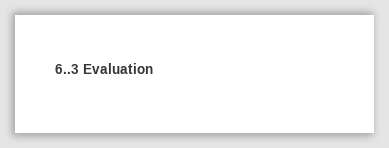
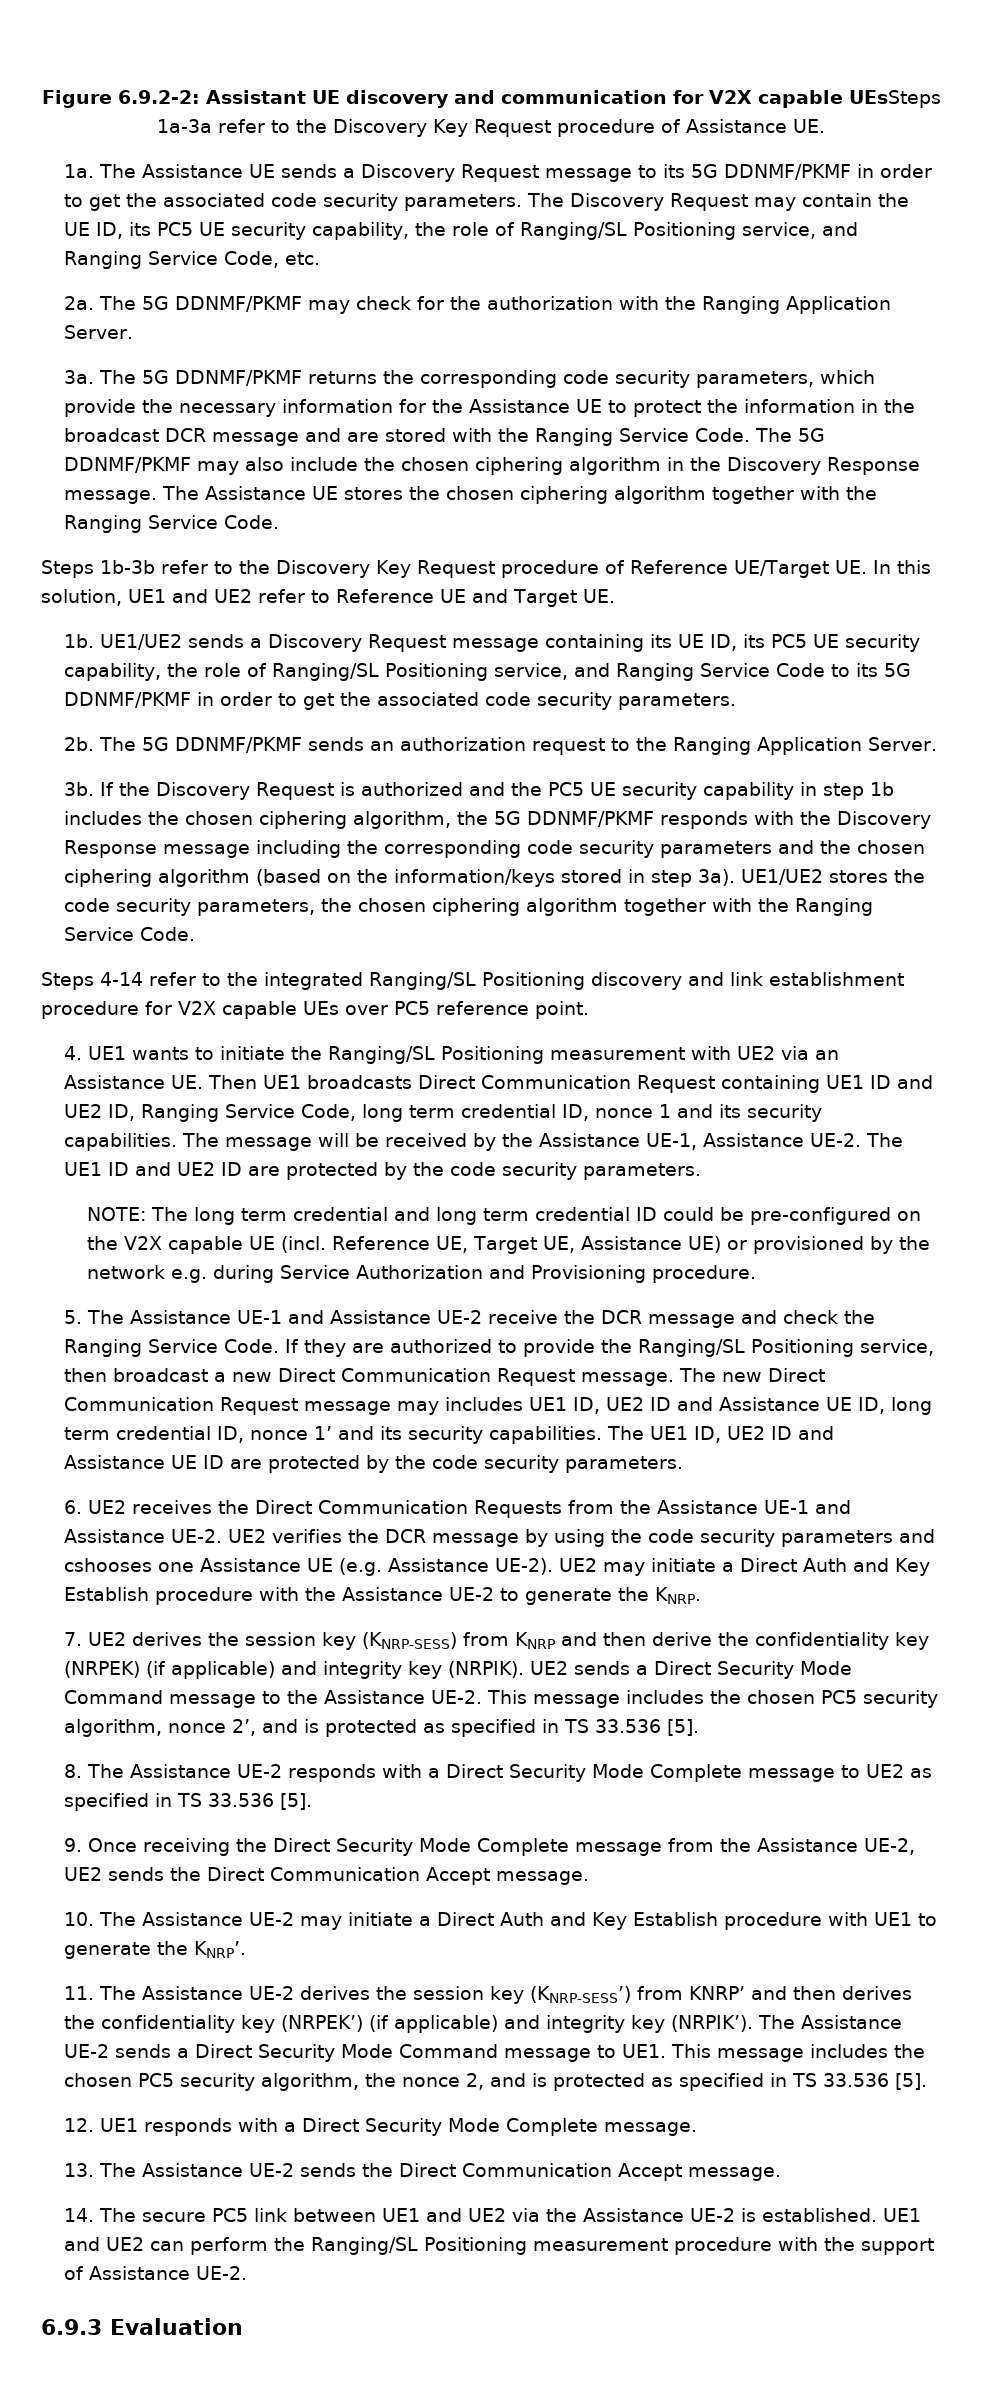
[55,64,79,74] 6..3 -> [41,90,941,108] [156,119,826,137] [64,164,933,182] [64,193,910,211] [64,222,859,240] [64,251,321,269] [64,296,892,314] [64,325,134,339] [64,370,876,388] [64,399,916,417] [64,428,826,446] [64,457,921,475] [64,486,878,504] [64,515,280,533] [41,560,931,578] [41,589,615,607] [64,634,921,652] [64,663,912,681] [64,692,737,710] [64,737,938,755] [64,782,895,800] [64,811,932,829] [64,840,926,858] [64,869,926,887] [64,898,874,916] [64,927,196,941] [41,972,904,990] [41,1001,589,1019] [64,1046,840,1064] [64,1075,934,1093] [64,1104,823,1122] [64,1133,904,1151] [64,1162,702,1180] [87,1207,922,1225] [87,1236,931,1254] [87,1265,757,1283] [64,1310,876,1328] [64,1339,935,1357] [64,1368,826,1386] [64,1397,933,1415] [64,1426,835,1444] [64,1455,684,1473] [64,1500,852,1518] [64,1529,936,1547] [64,1558,931,1576] [64,1587,702,1605] [64,1632,930,1650] [64,1661,853,1679] [64,1690,939,1708] [64,1719,700,1737] [64,1764,933,1782] [64,1793,313,1811] [64,1838,916,1856] [64,1867,590,1885] [64,1912,938,1930] [64,1941,247,1959] [64,1986,913,2004] [64,2015,903,2033] [64,2044,926,2062] [64,2073,928,2091] [64,2118,698,2136] [64,2163,782,2181] [64,2208,922,2222] [64,2237,935,2255] [64,2266,248,2280] [41,2319,102,2335] Figure 6.9.2-2: Assistant UE discovery and communication for V2X capable UEsSteps 1a-3a refer to the Discovery Key Request procedure of Assistance UE. // 1a. The Assistance UE sends a Discovery Request message to its 5G DDNMF/PKMF in order to get the associated code security parameters. The Discovery Request may contain the UE ID, its PC5 UE security capability, the role of Ranging/SL Positioning service, and Ranging Service Code, etc. // 2a. The 5G DDNMF/PKMF may check for the authorization with the Ranging Application Server. // 3a. The 5G DDNMF/PKMF returns the corresponding code security parameters, which provide the necessary information for the Assistance UE to protect the information in the broadcast DCR message and are stored with the Ranging Service Code. The 5G DDNMF/PKMF may also include the chosen ciphering algorithm in the Discovery Response message. The Assistance UE stores the chosen ciphering algorithm together with the Ranging Service Code. // Steps 1b-3b refer to the Discovery Key Request procedure of Reference UE/Target UE. In this solution, UE1 and UE2 refer to Reference UE and Target UE. // 1b. UE1/UE2 sends a Discovery Request message containing its UE ID, its PC5 UE security capability, the role of Ranging/SL Positioning service, and Ranging Service Code to its 5G DDNMF/PKMF in order to get the associated code security parameters. // 2b. The 5G DDNMF/PKMF sends an authorization request to the Ranging Application Server. // 3b. If the Discovery Request is authorized and the PC5 UE security capability in step 1b includes the chosen ciphering algorithm, the 5G DDNMF/PKMF responds with the Discovery Response message including the corresponding code security parameters and the chosen ciphering algorithm (based on the information/keys stored in step 3a). UE1/UE2 stores the code security parameters, the chosen ciphering algorithm together with the Ranging Service Code. // Steps 4-14 refer to the integrated Ranging/SL Positioning discovery and link establishment procedure for V2X capable UEs over PC5 reference point. // 4. UE1 wants to initiate the Ranging/SL Positioning measurement with UE2 via an Assistance UE. Then UE1 broadcasts Direct Communication Request containing UE1 ID and UE2 ID, Ranging Service Code, long term credential ID, nonce 1 and its security capabilities. The message will be received by the Assistance UE-1, Assistance UE-2. The UE1 ID and UE2 ID are protected by the code security parameters. // NOTE: The long term credential and long term credential ID could be pre-configured on the V2X capable UE (incl. Reference UE, Target UE, Assistance UE) or provisioned by the network e.g. during Service Authorization and Provisioning procedure. // 5. The Assistance UE-1 and Assistance UE-2 receive the DCR message and check the Ranging Service Code. If they are authorized to provide the Ranging/SL Positioning service, then broadcast a new Direct Communication Request message. The new Direct Communication Request message may includes UE1 ID, UE2 ID and Assistance UE ID, long term credential ID, nonce 1’ and its security capabilities. The UE1 ID, UE2 ID and Assistance UE ID are protected by the code security parameters. // 6. UE2 receives the Direct Communication Requests from the Assistance UE-1 and Assistance UE-2. UE2 verifies the DCR message by using the code security parameters and cshooses one Assistance UE (e.g. Assistance UE-2). UE2 may initiate a Direct Auth and Key Establish procedure with the Assistance UE-2 to generate the KNRP. // 7. UE2 derives the session key (KNRP-SESS) from KNRP and then derive the confidentiality key (NRPEK) (if applicable) and integrity key (NRPIK). UE2 sends a Direct Security Mode Command message to the Assistance UE-2. This message includes the chosen PC5 security algorithm, nonce 2’, and is protected as specified in TS 33.536 [5]. // 8. The Assistance UE-2 responds with a Direct Security Mode Complete message to UE2 as specified in TS 33.536 [5]. // 9. Once receiving the Direct Security Mode Complete message from the Assistance UE-2, UE2 sends the Direct Communication Accept message. // 10. The Assistance UE-2 may initiate a Direct Auth and Key Establish procedure with UE1 to generate the KNRP’. // 11. The Assistance UE-2 derives the session key (KNRP-SESS’) from KNRP’ and then derives the confidentiality key (NRPEK’) (if applicable) and integrity key (NRPIK’). The Assistance UE-2 sends a Direct Security Mode Command message to UE1. This message includes the chosen PC5 security algorithm, the nonce 2, and is protected as specified in TS 33.536 [5]. // 12. UE1 responds with a Direct Security Mode Complete message. // 13. The Assistance UE-2 sends the Direct Communication Accept message. // 14. The secure PC5 link between UE1 and UE2 via the Assistance UE-2 is established. UE1 and UE2 can perform the Ranging/SL Positioning measurement procedure with the support of Assistance UE-2. // 6.9.3

